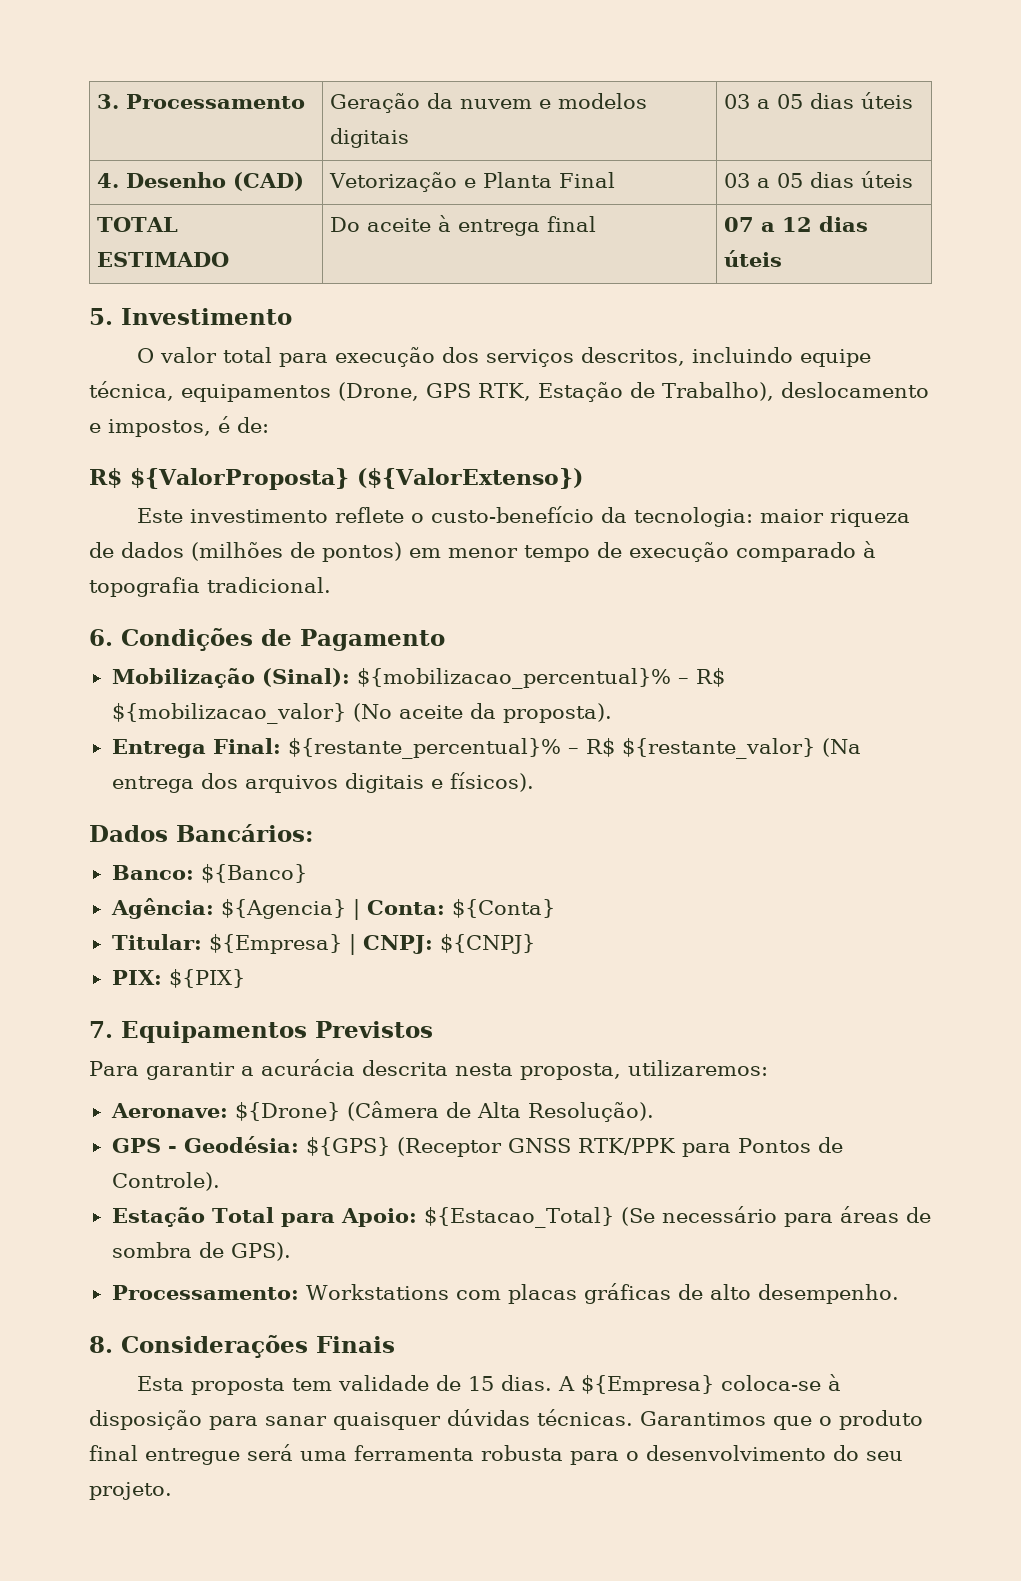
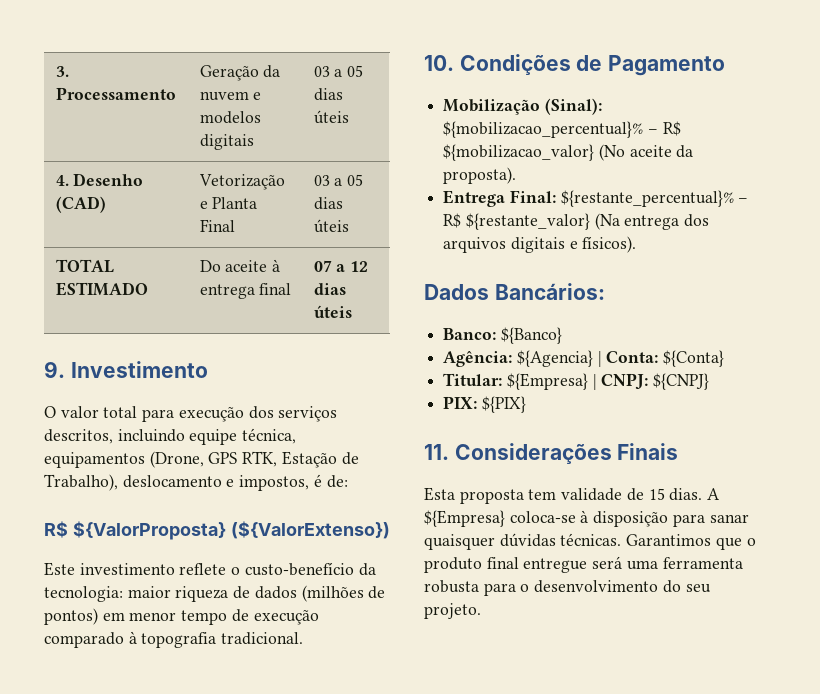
[89,308,113,325] 5. -> [44,361,65,378] 9.
[89,629,113,646] 6. -> [424,55,454,71] 10.
[89,1021,433,1043] [89,1059,768,1080] [110,1101,654,1122] [111,1136,843,1157] [111,1172,220,1191] [111,1206,931,1228] [111,1242,291,1261] [111,1283,899,1304] [89,1336,113,1353] 7. Equipamentos Previstos // Para garantir a acurácia descrita nesta proposta, utilizaremos: // Aeronave: ${Drone} (Câmera de Alta Resolução). // GPS - Geodésia: ${GPS} (Receptor GNSS RTK/PPK para Pontos de Controle). // Estação Total para Apoio: ${Estacao_Total} (Se necessário para áreas de sombra de GPS). // Processamento: Workstations com placas gráficas de alto desempenho. // 8. -> [424,444,449,460] 11.

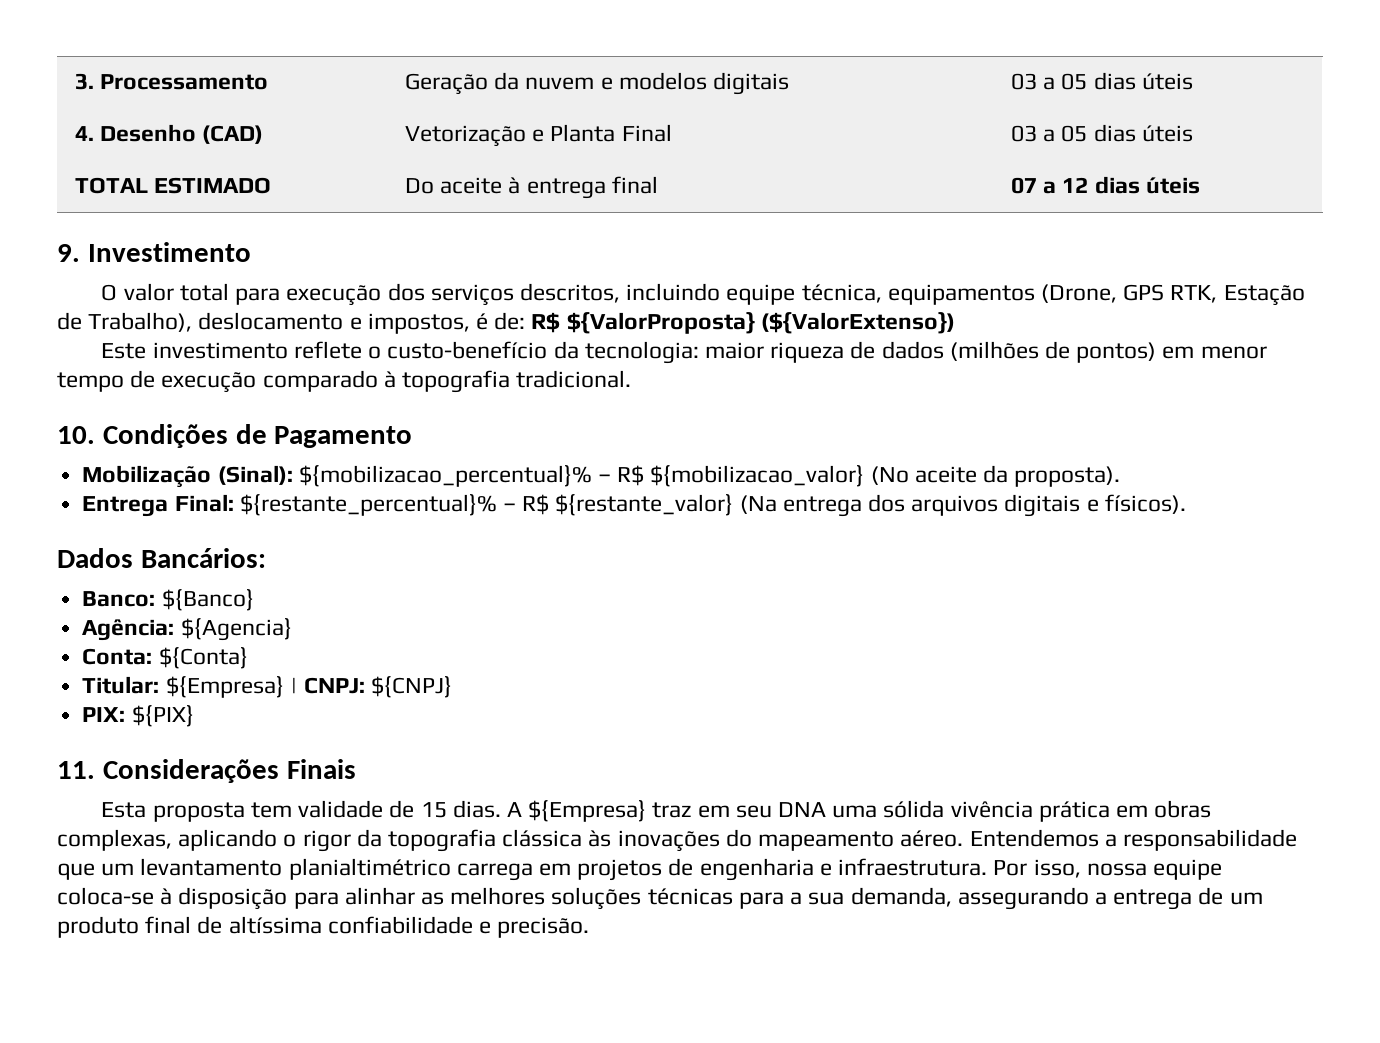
(348, 481) // -> (526, 321) none
[597,351,602,367] | -> (292, 629) //
[509,510,749,527] [424,533,756,550] [424,556,743,573] [424,580,711,596] [424,603,481,619] coloca-se à disposição para sanar quaisquer dúvidas técnicas. Garantimos que o produto final entregue será uma ferramenta robusta para o desenvolvimento do seu projeto. -> [652,800,1212,822] [57,829,1297,852] [57,858,1222,881] [57,887,1263,910] [57,916,590,938] traz em seu DNA uma sólida vivência prática em obras complexas, aplicando o rigor da topografia clássica às inovações do mapeamento aéreo. Entendemos a responsabilidade que um levantamento planialtimétrico carrega em projetos de engenharia e infraestrutura. Por isso, nossa equipe coloca-se à disposição para alinhar as melhores soluções técnicas para a sua demanda, assegurando a entrega de um produto final de altíssima confiabilidade e precisão.

